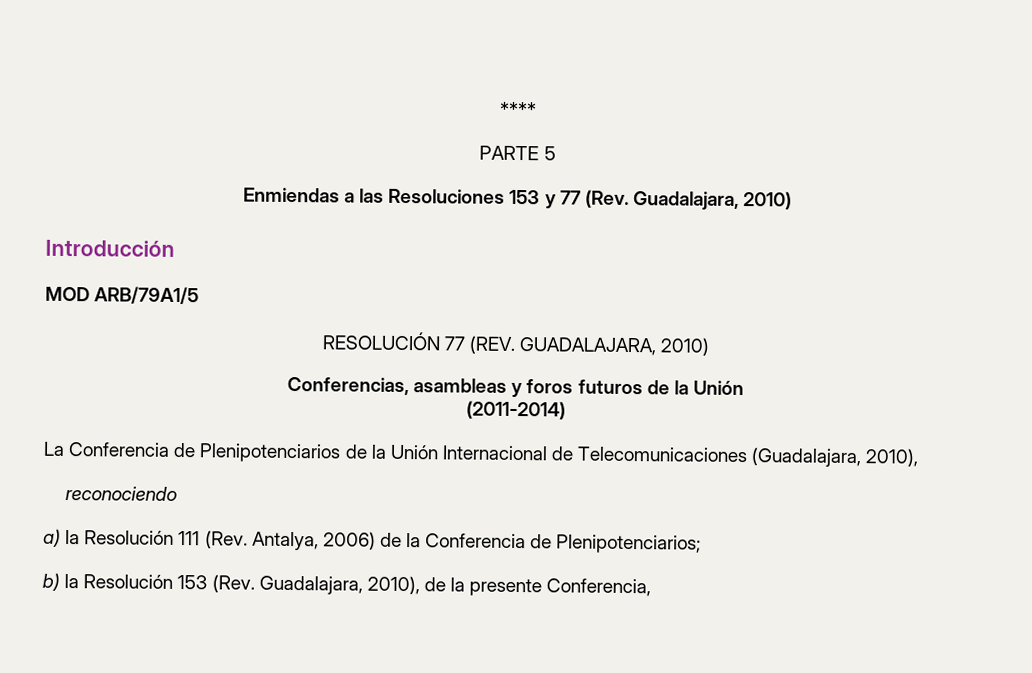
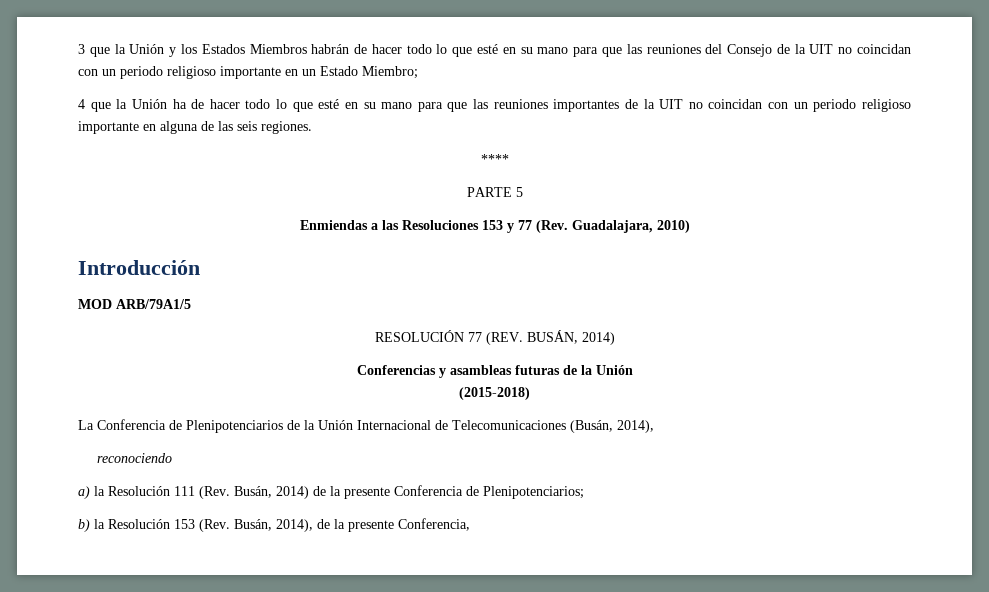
(499, 109) none -> [78,44,912,57] [78,66,418,79] [78,99,912,112] [78,121,312,134] 3 que la Unión y los Estados Miembros habrán de hacer todo lo que esté en su mano para que las reuniones del Consejo de la UIT no coincidan con un periodo religioso importante en un Estado Miembro; // 4 que la Unión ha de hacer todo lo que esté en su mano para que las reuniones importantes de la UIT no coincidan con un periodo religioso importante en alguna de las seis regiones. //
[519,337,710,356] [287,376,643,398] GUADALAJARA, 2010) // Conferencias, asambleas y foros futuros -> [526,330,615,345] [356,365,560,378] BUSÁN, 2014) // Conferencias y asambleas futuras
[465,400,566,420] (2011-2014) -> [459,387,530,400] (2015-2018)
[751,447,920,468] (Guadalajara, 2010), -> [570,420,654,433] (Busán, 2014),
[251,531,422,551] Antalya, 2006) de la -> [234,486,390,499] Busán, 2014) de la presente
[258,575,420,595] Guadalajara, 2010), -> [234,519,313,532] Busán, 2014),

